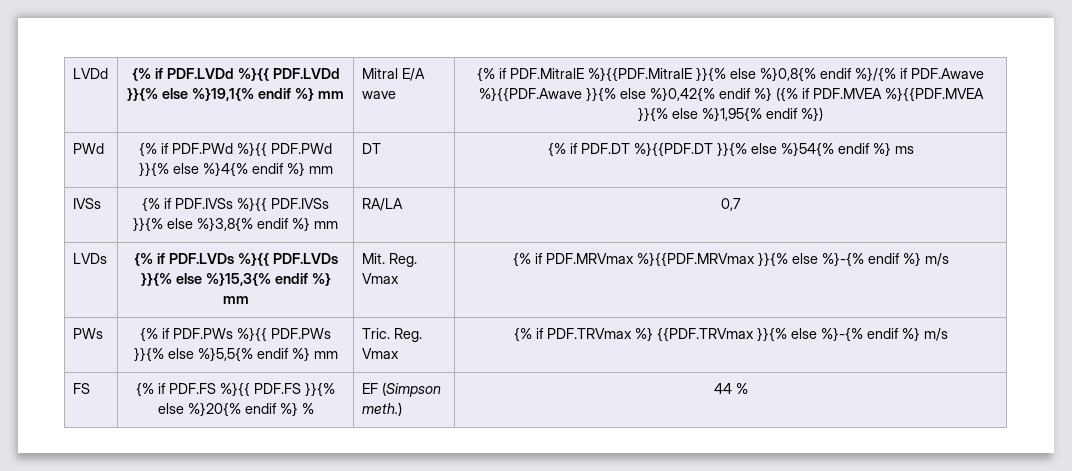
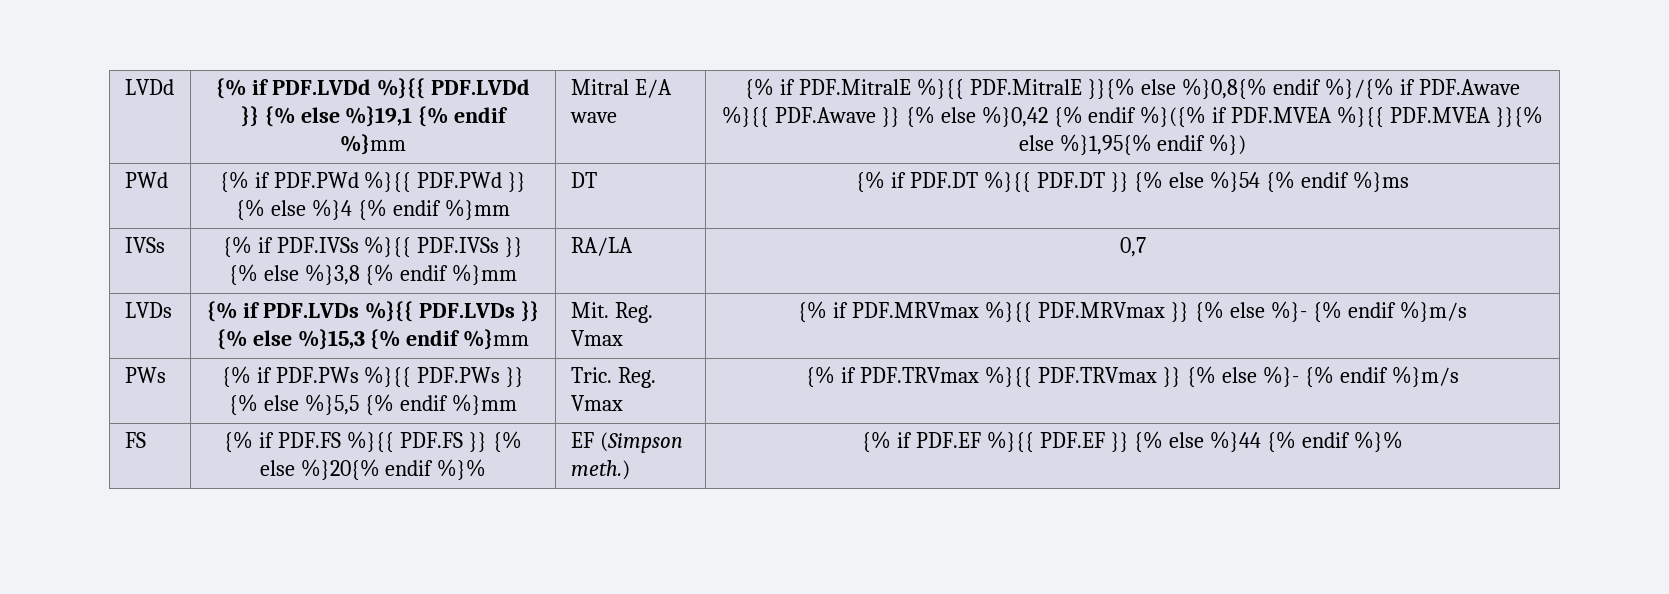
[127,88,344,101] }}{% else %}19,1{% endif %} mm -> [240,106,509,127] [340,134,406,155] }} {% else %}19,1 {% endif %}mm
[588,67,692,82] %}{{PDF.MitralE -> [917,78,1083,100] %}{{ PDF.MitralE
[478,87,984,102] %}{{PDF.Awave }}{% else %}0,42{% endif %} ({% if PDF.MVEA %}{{PDF.MVEA -> [721,106,1492,128] %}{{ PDF.Awave }} {% else %}0,42 {% endif %}({% if PDF.MVEA %}{{ PDF.MVEA
[138,162,333,177] [361,143,381,154] [547,142,914,157] }}{% else %}4{% endif %} mm | DT | {% if PDF.DT %}{{PDF.DT }}{% else %}54{% endif %} ms -> [508,172,527,193] [236,199,510,221] [570,172,597,188] [855,171,1410,193] }} {% else %}4 {% endif %}mm | DT | {% if PDF.DT %}{{ PDF.DT }} {% else %}54 {% endif %}ms
[133,217,338,232] }}{% else %}3,8{% endif %} mm -> [505,237,524,258] [228,264,518,286] }} {% else %}3,8 {% endif %}mm
[140,273,331,286] [222,296,249,304] }}{% else %}15,3{% endif %} mm -> [520,301,539,322] [216,329,530,350] }} {% else %}15,3 {% endif %}mm
[636,252,949,267] %}{{PDF.MRVmax }}{% else %}-{% endif %} m/s -> [985,301,1467,323] %}{{ PDF.MRVmax }} {% else %}- {% endif %}m/s
[133,347,338,362] }}{% else %}5,5{% endif %} mm -> [506,367,525,388] [229,394,517,416] }} {% else %}5,5 {% endif %}mm
[634,327,948,342] %} {{PDF.TRVmax }}{% else %}-{% endif %} m/s -> [985,366,1459,388] %}{{ PDF.TRVmax }} {% else %}- {% endif %}m/s
[305,382,335,397] }}{% -> [468,431,522,453] }} {%
[279,402,314,417] %} % -> [437,459,487,481] %}%
[713,383,748,394] 44 % -> [861,431,1404,453] {% if PDF.EF %}{{ PDF.EF }} {% else %}44 {% endif %}%

